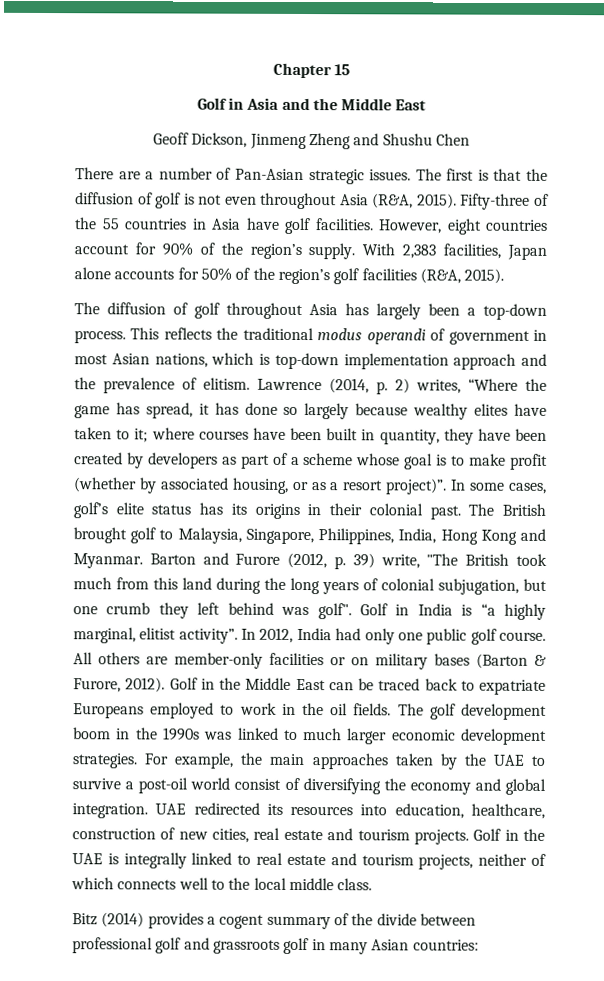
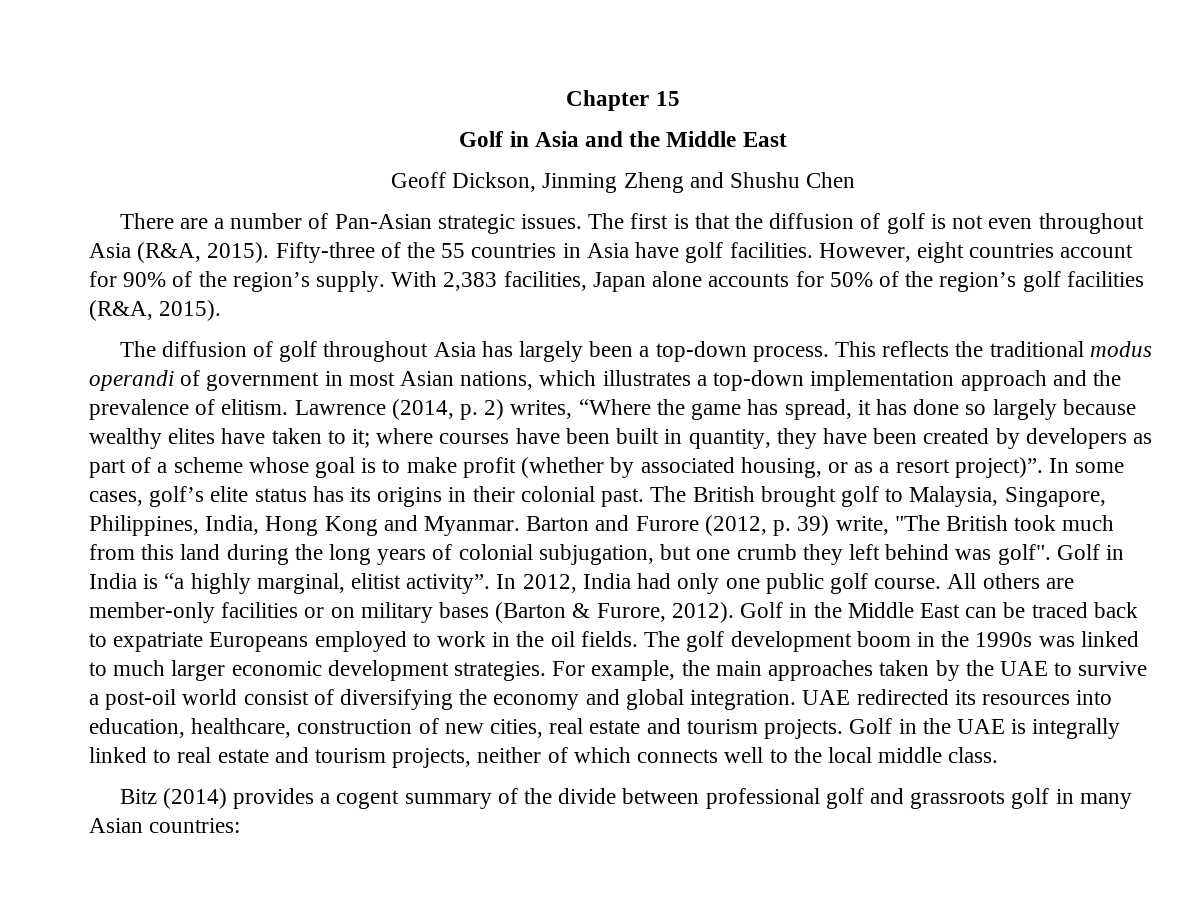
[249,133,307,150] Jinmeng -> [542,173,618,193] Jinming
[259,353,270,365] is -> [602,370,707,386] illustrates a

